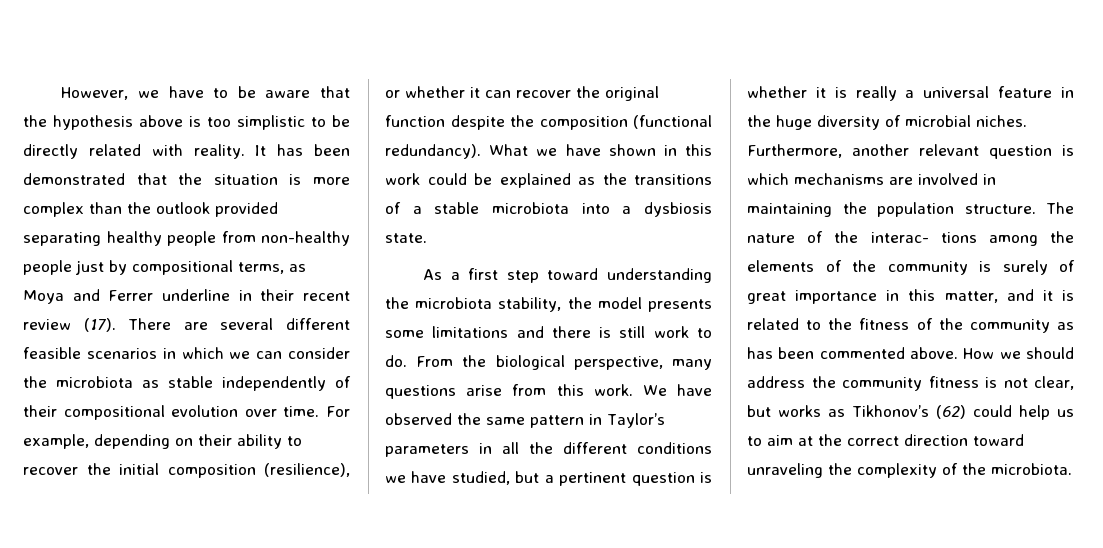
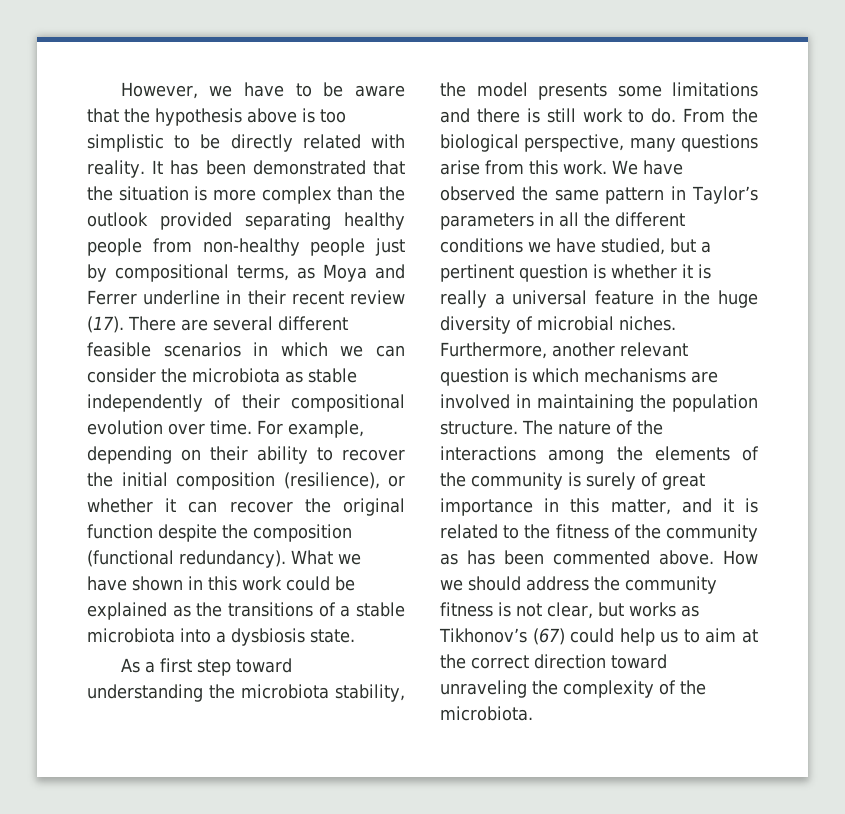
[870,232,977,243] interac- tions -> [440,446,536,461] interactions
[936,405,966,419] (62) -> [532,628,565,645] (67)

